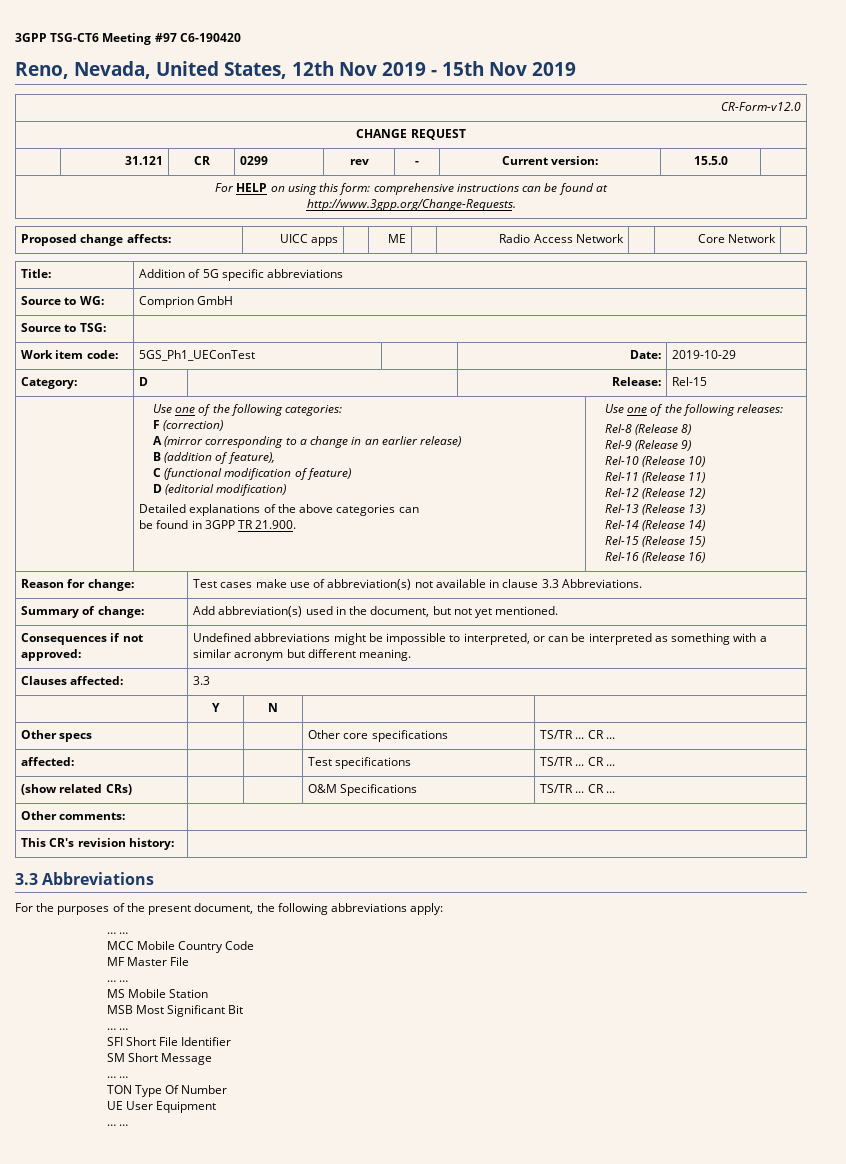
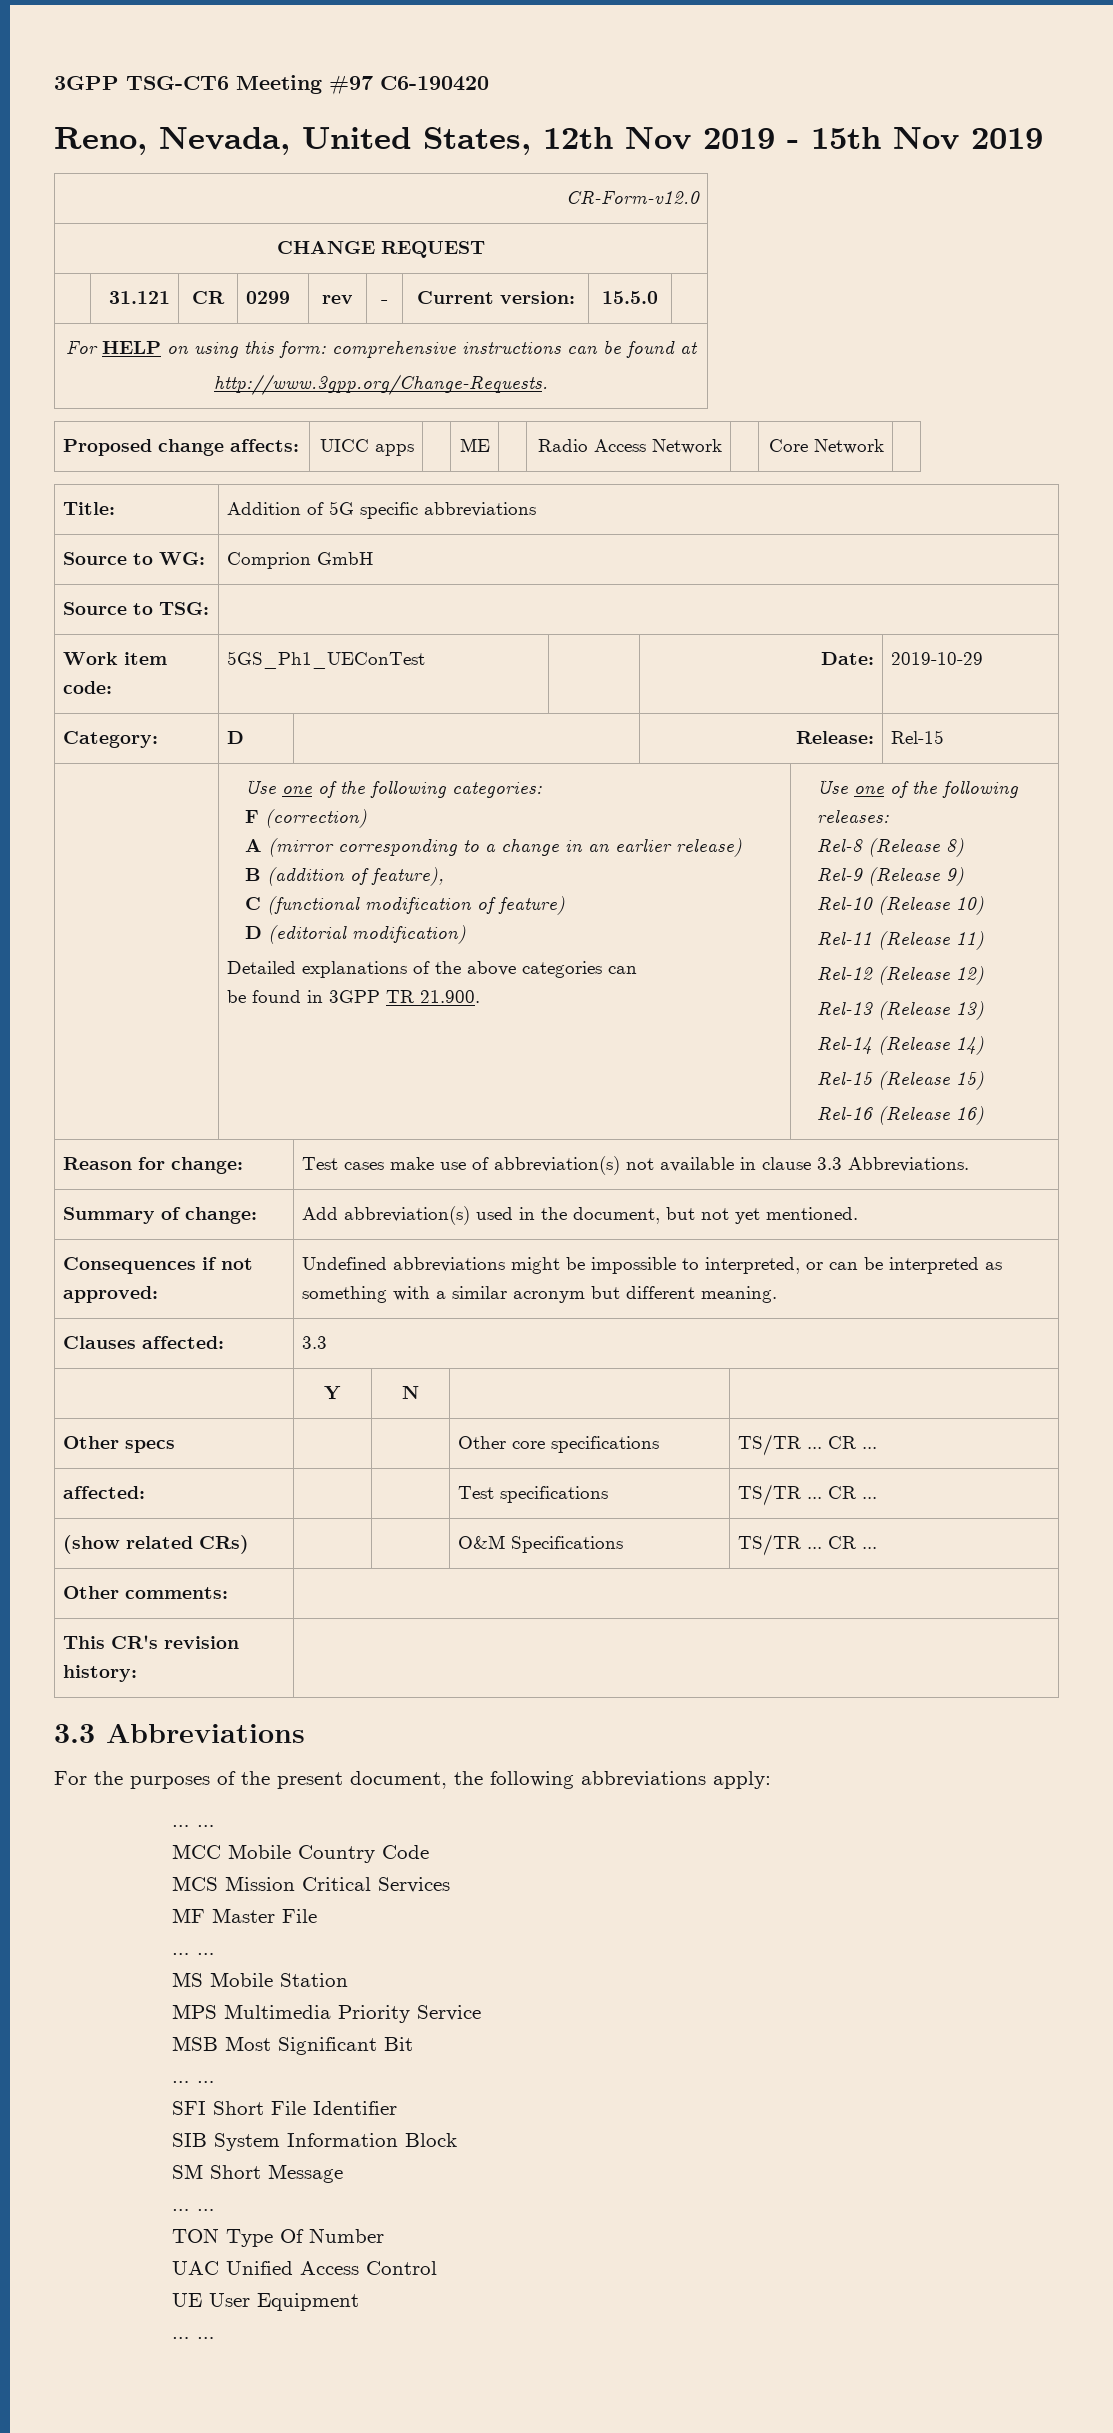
(255, 945) none -> [172,1876,451,1893] // MCS Mission Critical Services
(209, 993) none -> [172,2004,482,2023] // MPS Multimedia Priority Service
(232, 1041) none -> [172,2133,458,2151] // SIB System Information Block
(228, 1089) none -> [172,2261,438,2275] // UAC Unified Access Control

